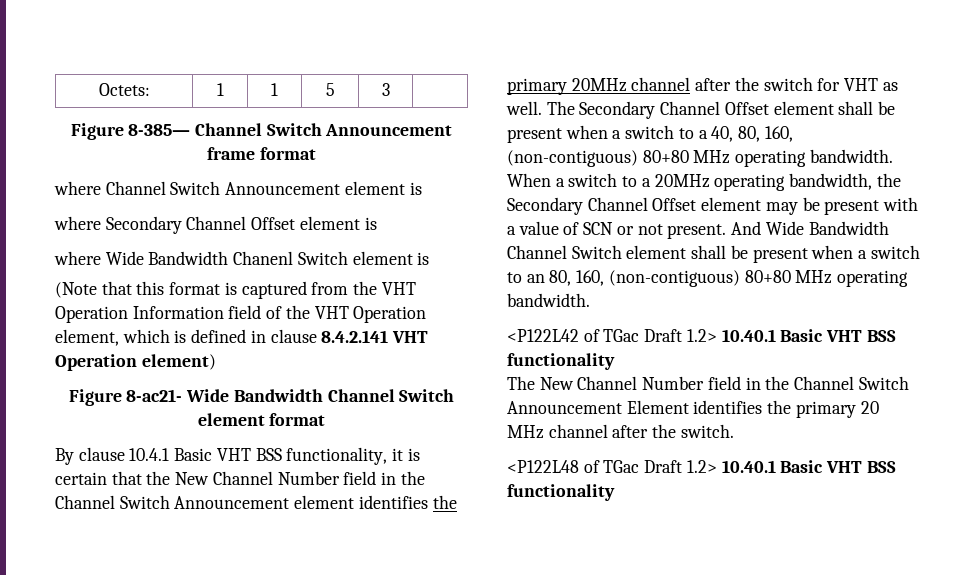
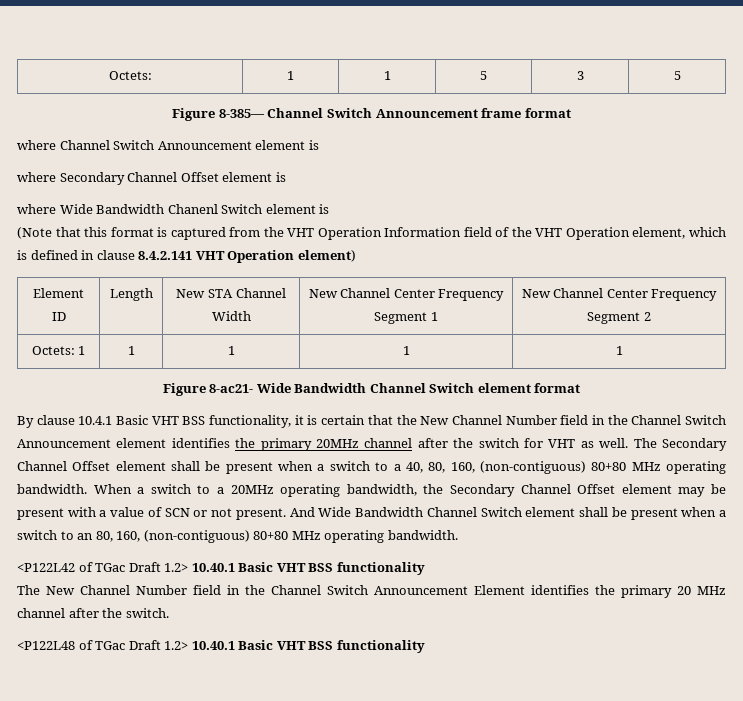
(390, 89) none -> [673,71,681,80] 5
(216, 362) none -> [33,288,84,298] [51,312,66,321] [109,288,153,301] [176,288,286,298] [211,311,251,321] [308,288,505,301] [374,312,438,324] [521,288,718,301] [587,312,651,324] [31,346,86,355] [127,346,135,355] [227,346,235,355] [402,346,410,355] [615,346,623,355] // Element ID | Length | New STA Channel Width | New Channel Center Frequency Segment 1 | New Channel Center Frequency Segment 2 // Octets: 1 | 1 | 1 | 1 | 1

